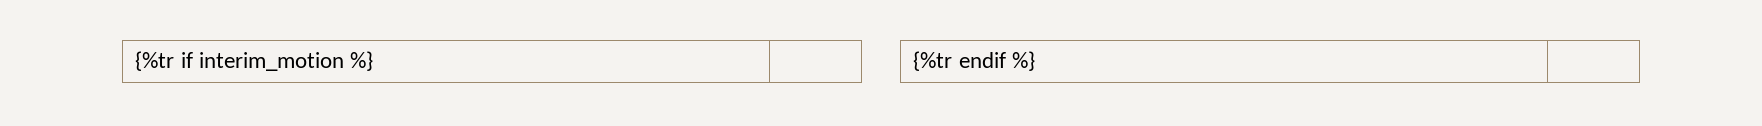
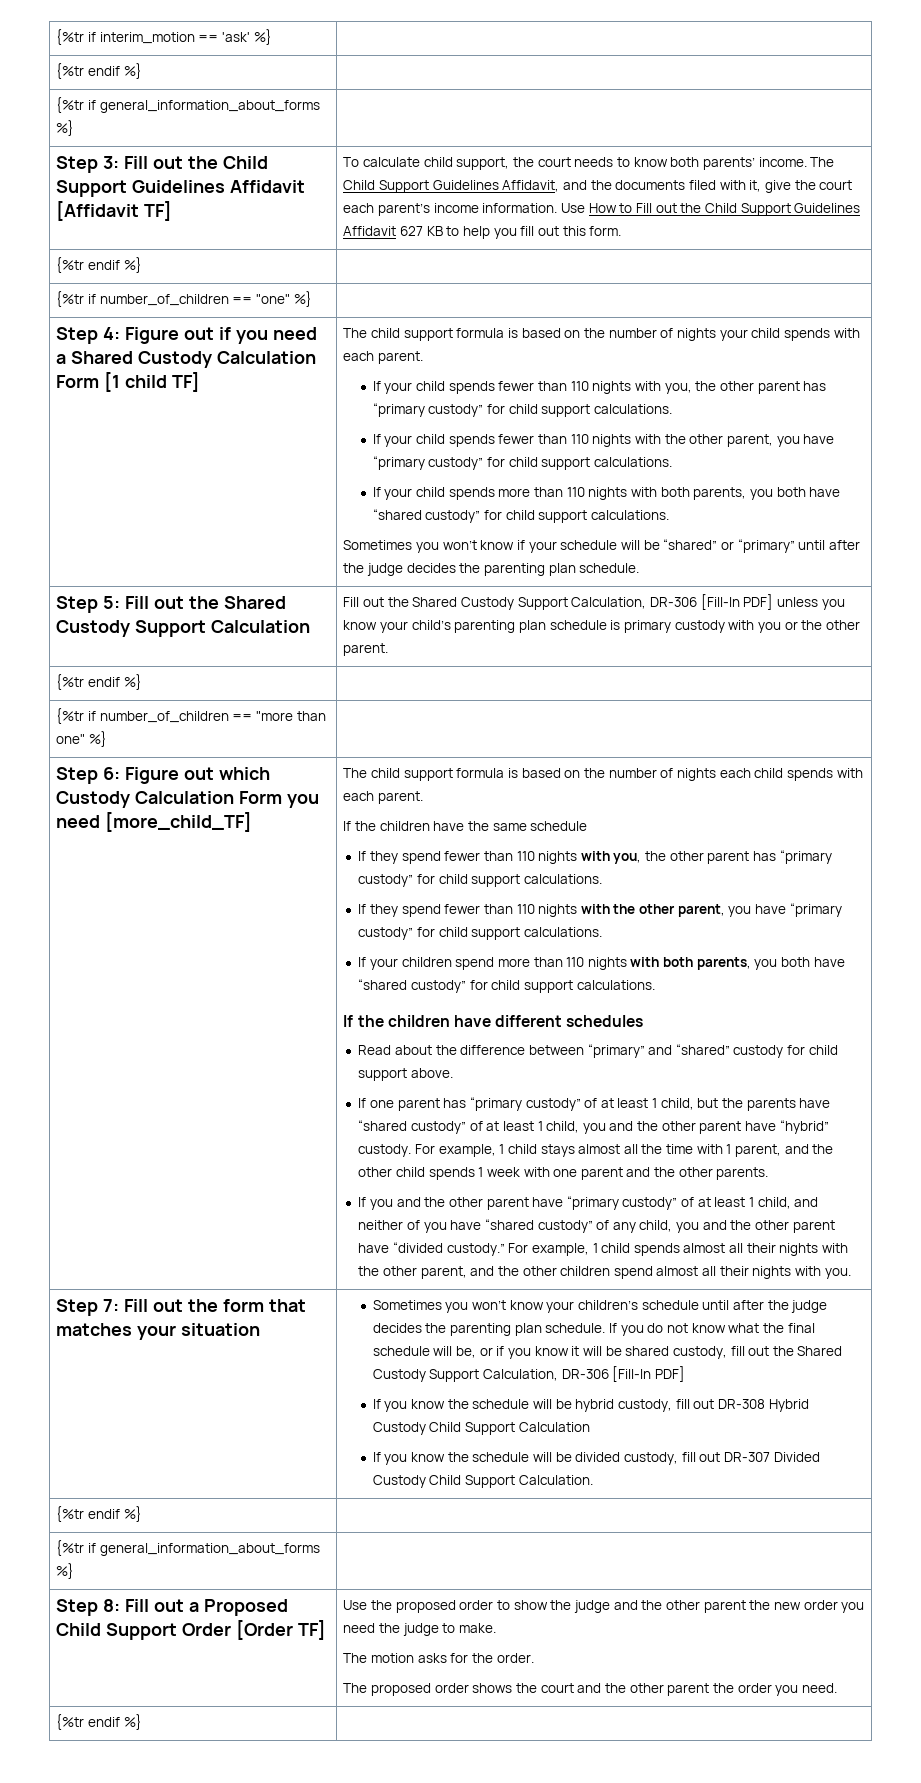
(344, 61) none -> [198,32,251,42] == 'ask'
(1035, 61) none -> [56,97,320,113] [56,120,75,136] [56,156,268,173] [56,180,306,197] [56,201,173,221] [343,157,835,170] [343,180,853,193] [343,203,861,216] [343,226,622,239] [56,257,142,273] [56,291,312,307] [56,327,317,344] [56,351,317,368] [56,372,201,392] [343,328,860,341] [343,351,424,364] [372,381,827,394] [372,403,672,417] [372,434,835,447] [372,456,672,470] [372,487,841,500] [372,509,669,523] [343,539,860,553] [343,563,640,576] [56,596,286,613] [56,620,311,637] [343,594,845,610] [343,620,860,633] [343,643,389,656] [56,674,142,690] [56,708,326,724] [56,731,108,747] [56,767,270,784] [56,791,320,808] [56,812,253,832] [343,768,863,781] [343,791,424,804] [343,821,588,831] [358,850,832,864] [358,874,602,887] [358,903,842,917] [358,927,602,940] [358,957,845,970] [358,979,655,993] [343,1015,644,1027] [358,1044,838,1058] [358,1068,453,1081] [358,1097,831,1111] [358,1120,829,1134] [358,1144,834,1157] [358,1167,769,1180] [358,1196,819,1210] [358,1219,835,1233] [358,1242,849,1256] [358,1266,851,1279] [56,1299,306,1316] [56,1323,261,1340] [372,1300,828,1313] [372,1323,815,1336] [372,1346,843,1359] [372,1366,685,1382] [372,1399,809,1412] [372,1422,590,1435] [372,1452,820,1465] [372,1475,593,1488] [56,1506,142,1522] [56,1540,320,1556] [56,1563,75,1579] [56,1599,288,1616] [56,1620,326,1640] [343,1600,865,1613] [343,1623,497,1636] [343,1653,534,1663] [343,1683,837,1696] [56,1714,142,1730] // {%tr if general_information_about_forms %} | // Step 3: Fill out the Child Support Guidelines Affidavit [Affidavit TF] | To calculate child support, the court needs to know both parents’ income. The Child Support Guidelines Affidavit, and the documents filed with it, give the court each parent’s income information. Use How to Fill out the Child Support Guidelines Affidavit 627 KB to help you fill out this form. // {%tr endif %} | // {%tr if number_of_children == "one" %} | // Step 4: Figure out if you need a Shared Custody Calculation Form [1 child TF] | The child support formula is based on the number of nights your child spends with each parent. // If your child spends fewer than 110 nights with you, the other parent has “primary custody” for child support calculations. // If your child spends fewer than 110 nights with the other parent, you have “primary custody” for child support calculations. // If your child spends more than 110 nights with both parents, you both have “shared custody” for child support calculations. // Sometimes you won’t know if your schedule will be “shared” or “primary” until after the judge decides the parenting plan schedule. // Step 5: Fill out the Shared Custody Support Calculation | Fill out the Shared Custody Support Calculation, DR-306 [Fill-In PDF] unless you know your child’s parenting plan schedule is primary custody with you or the other parent. // {%tr endif %} | // {%tr if number_of_children == "more than one" %} | // Step 6: Figure out which Custody Calculation Form you need [more_child_TF] | The child support formula is based on the number of nights each child spends with each parent. // If the children have the same schedule // If they spend fewer than 110 nights with you, the other parent has “primary custody” for child support calculations. // If they spend fewer than 110 nights with the other parent, you have “primary custody” for child support calculations. // If your children spend more than 110 nights with both parents, you both have “shared custody” for child support calculations. // If the children have different schedules // Read about the difference between “primary” and “shared” custody for child support above. // If one parent has “primary custody” of at least 1 child, but the parents have “shared custody” of at least 1 child, you and the other parent have “hybrid” custody. For example, 1 child stays almost all the time with 1 parent, and the other child spends 1 week with one parent and the other parents. // If you and the other parent have “primary custody” of at least 1 child, and neither of you have “shared custody” of any child, you and the other parent have “divided custody.” For example, 1 child spends almost all their nights with the other parent, and the other children spend almost all their nights with you. // Step 7: Fill out the form that matches your situation | Sometimes you won’t know your children’s schedule until after the judge decides the parenting plan schedule. If you do not know what the final schedule will be, or if you know it will be shared custody, fill out the Shared Custody Support Calculation, DR-306 [Fill-In PDF] // If you know the schedule will be hybrid custody, fill out DR-308 Hybrid Custody Child Support Calculation // If you know the schedule will be divided custody, fill out DR-307 Divided Custody Child Support Calculation. // {%tr endif %} | // {%tr if general_information_about_forms %} | // Step 8: Fill out a Proposed Child Support Order [Order TF] | Use the proposed order to show the judge and the other parent the new order you need the judge to make. // The motion asks for the order. // The proposed order shows the court and the other parent the order you need. // {%tr endif %} |

